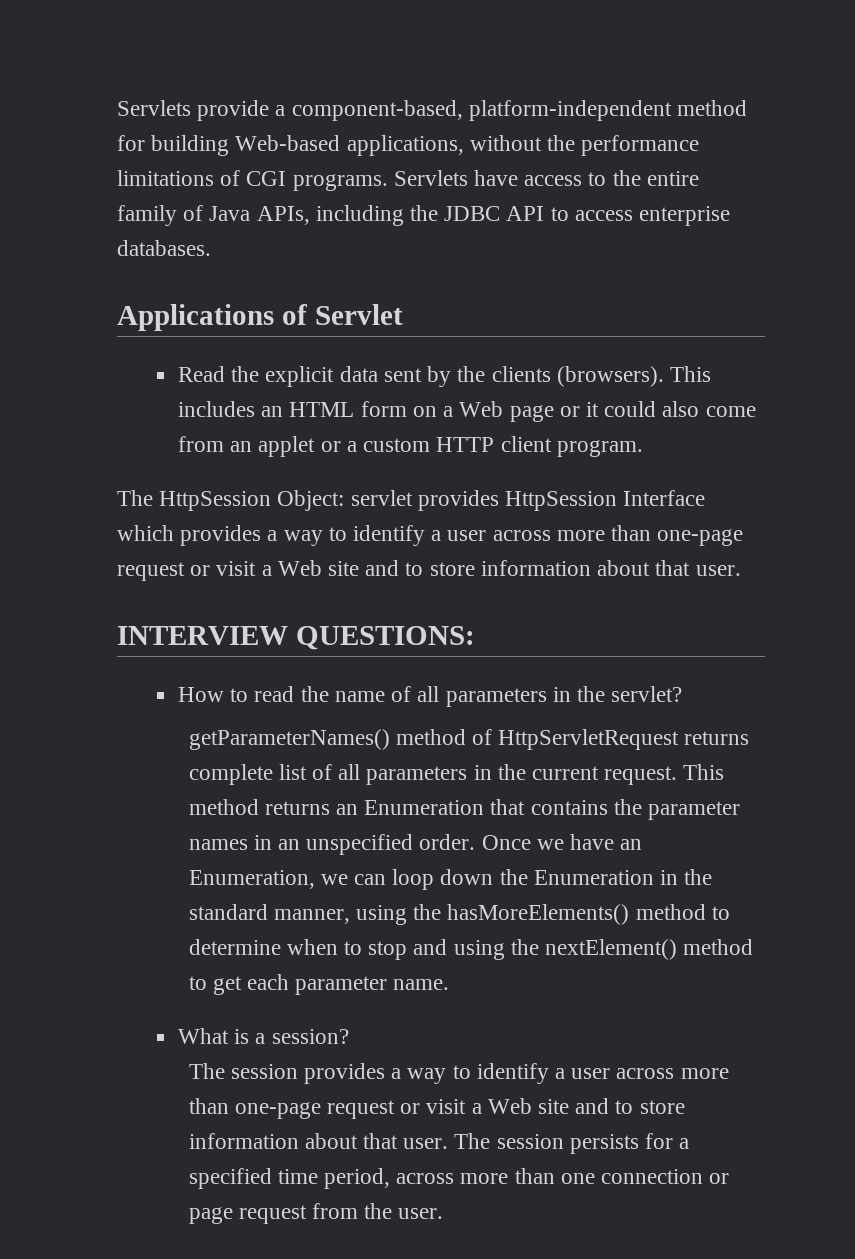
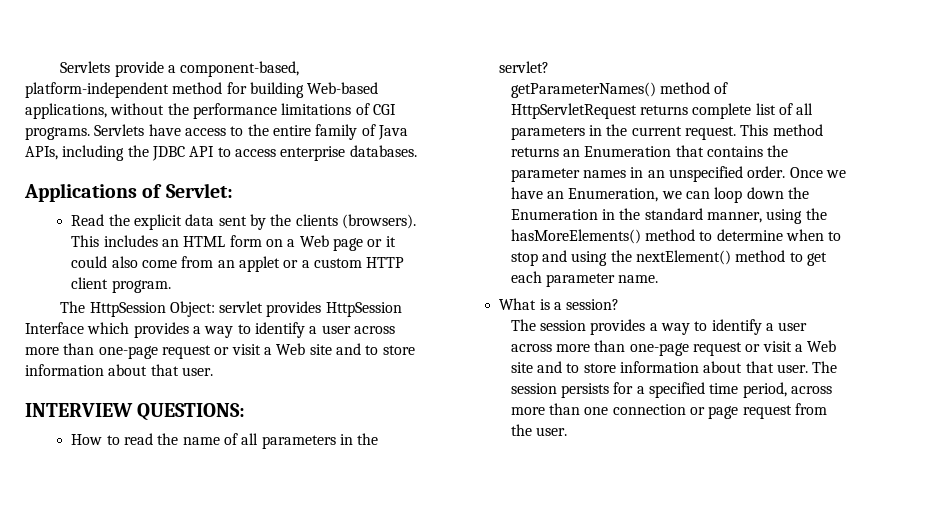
[314,304,403,325] Servlet -> [165,183,233,198] Servlet:

